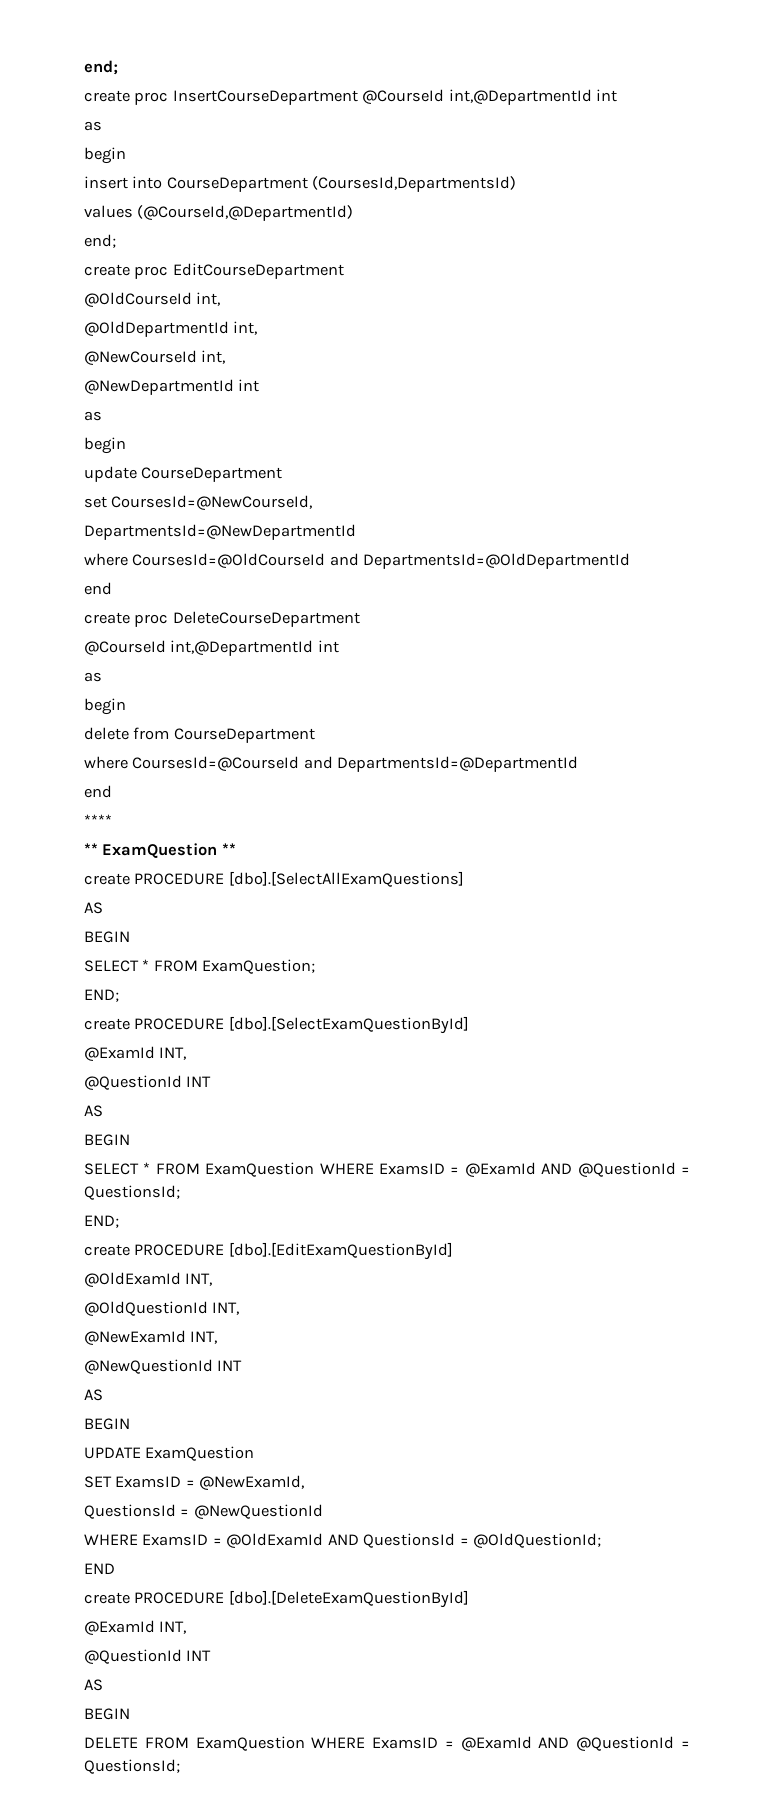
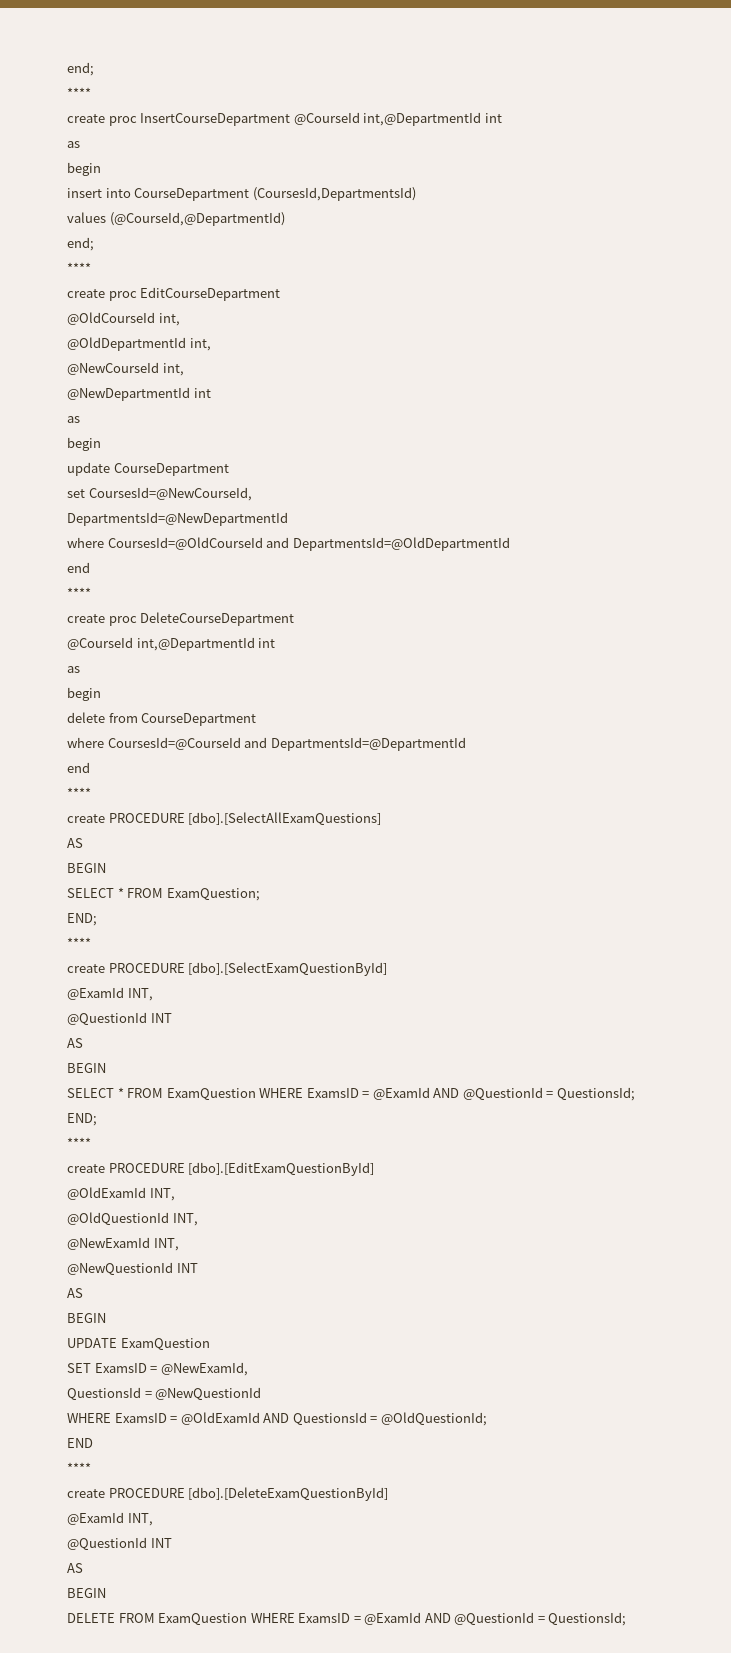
[84,60,118,75] end; -> [67,62,94,76] [67,87,91,98] end; // ****
(116, 241) none -> [67,262,91,273] // ****
(112, 588) none -> [67,587,91,598] // ****
[84,843,236,858] // ** ExamQuestion ** -> (91, 792) none
(119, 995) none -> [67,937,91,948] // ****
(119, 1221) none -> [67,1137,91,1148] // ****
(115, 1568) none -> [67,1462,91,1473] // ****

